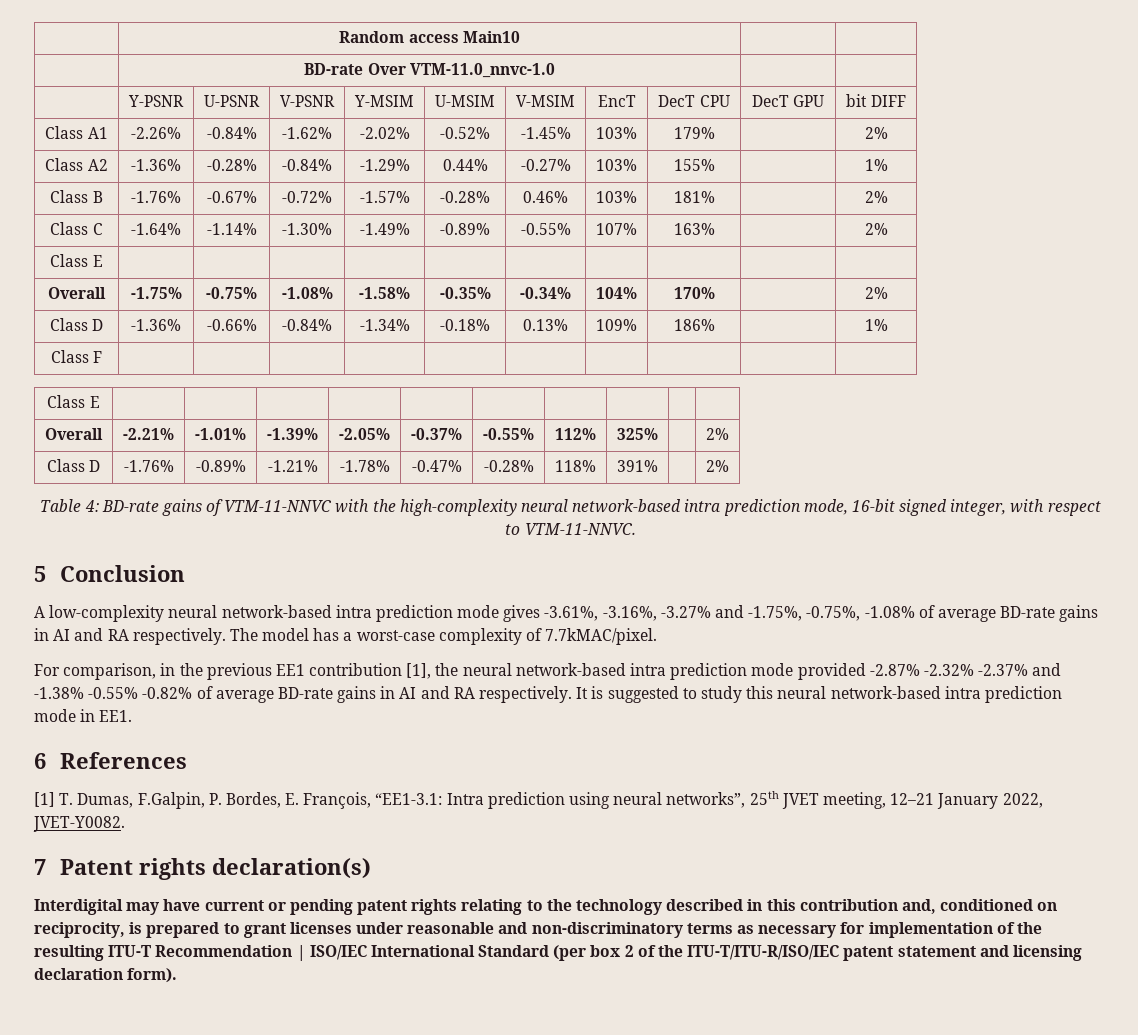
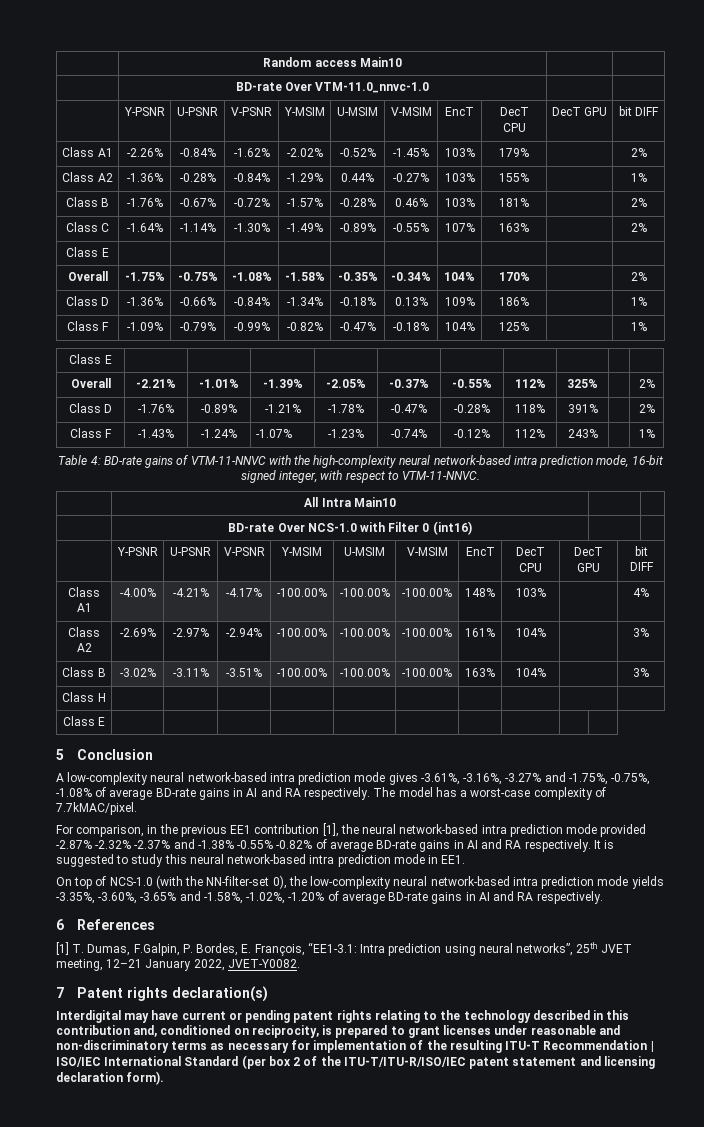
(103, 357) | | | | | | | | | -> [126,322,163,331] [179,322,216,331] [233,322,270,331] [286,322,323,331] [339,322,376,331] [393,322,429,331] [444,322,475,331] [499,322,529,331] [630,322,647,331] -1.09% | -0.79% | -0.99% | -0.82% | -0.47% | -0.18% | 104% | 125% | | 1%
(729, 466) none -> [69,428,113,438] [138,429,174,438] [201,429,237,438] [255,429,292,438] [328,429,364,438] [391,429,427,438] [454,429,490,438] [515,429,545,438] [567,429,598,438] [638,429,655,438] // Class F | -1.43% | -1.24% | -1.07% | -1.23% | -0.74% | -0.12% | 112% | 243% | | 1%
(636, 529) none -> [304,497,396,507] [228,521,472,535] [116,547,158,556] [170,547,211,556] [223,547,265,556] [281,547,322,556] [344,547,385,556] [406,547,448,556] [465,547,495,556] [516,547,545,556] [519,563,542,572] [574,547,603,556] [577,563,600,572] [634,546,648,556] [629,562,654,571] [68,587,100,597] [76,603,92,612] [119,588,156,597] [172,588,209,597] [226,588,262,597] [277,588,327,597] [339,588,390,597] [402,588,452,597] [465,588,495,597] [515,588,546,597] [633,588,649,597] [68,627,100,637] [76,643,92,652] [119,628,156,637] [172,628,209,637] [226,628,262,637] [277,628,327,637] [339,628,390,637] [402,628,452,637] [465,628,495,637] [515,628,546,637] [633,628,649,637] [62,667,106,677] [119,668,156,677] [172,668,209,677] [226,668,262,677] [277,668,327,677] [339,668,390,677] [402,668,452,677] [465,668,495,677] [515,668,546,677] [633,668,649,677] [62,692,106,702] [62,716,106,726] // | All Intra Main10 | | // | BD-rate Over NCS-1.0 with Filter 0 (int16) | | // | Y-PSNR | U-PSNR | V-PSNR | Y-MSIM | U-MSIM | V-MSIM | EncT | DecT CPU | DecT GPU | bit DIFF // Class A1 | -4.00% | -4.21% | -4.17% | -100.00% | -100.00% | -100.00% | 148% | 103% | | 4% // Class A2 | -2.69% | -2.97% | -2.94% | -100.00% | -100.00% | -100.00% | 161% | 104% | | 3% // Class B | -3.02% | -3.11% | -3.51% | -100.00% | -100.00% | -100.00% | 163% | 104% | | 3% // Class H | | | | | | | | | | // Class E | | | | | | | | | |
(133, 716) none -> [56,875,664,889] [56,891,603,904] // On top of NCS-1.0 (with the NN-filter-set 0), the low-complexity neural network-based intra prediction mode yields -3.35%, -3.60%, -3.65% and -1.58%, -1.02%, -1.20% of average BD-rate gains in AI and RA respectively.

